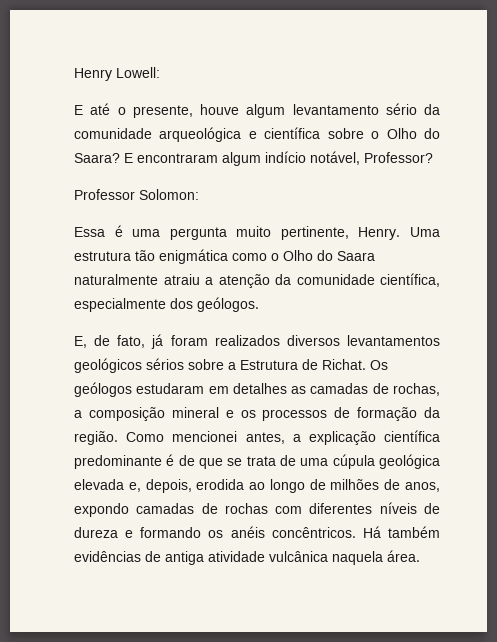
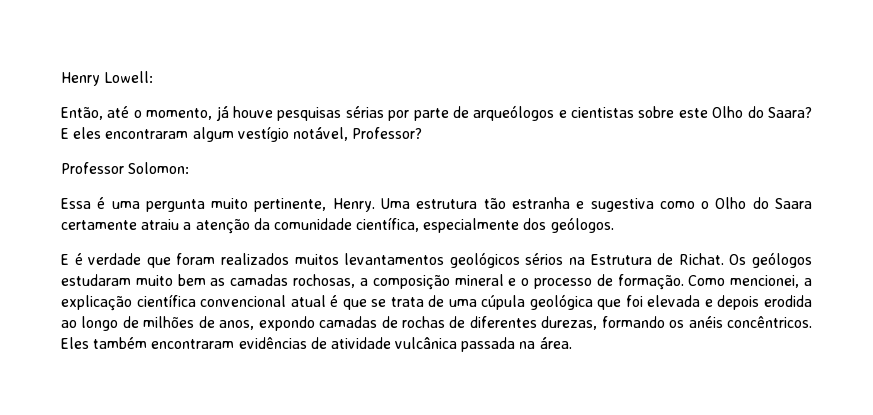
[74,105,83,115] E -> [61,107,103,120] Então,
[132,103,440,118] [74,127,380,142] presente, houve algum levantamento sério da comunidade arqueológica e científica sobre o -> [146,105,708,121] momento, já houve pesquisas sérias por parte de arqueólogos e cientistas sobre este
(133, 158) none -> [73,127,102,139] eles
[265,151,306,163] indício -> [237,126,289,142] vestígio
[159,249,228,264] enigmática -> [511,197,654,212] estranha e sugestiva
[74,274,158,285] naturalmente -> [61,220,137,230] certamente
[74,334,164,349] E, de fato, já -> [61,253,171,268] E é verdade que
[286,335,340,346] diversos -> [294,254,339,265] muitos
[188,359,236,370] sobre a -> [569,257,586,265] na
[208,383,440,396] [74,407,440,421] [74,430,440,445] [74,454,195,469] em detalhes as camadas de rochas, a composição mineral e os processos de formação da região. Como mencionei antes, a explicação científica predominante é de -> [135,274,812,290] [61,294,339,311] muito bem as camadas rochosas, a composição mineral e o processo de formação. Como mencionei, a explicação científica convencional atual é
[74,479,192,493] elevada e, depois, -> [597,295,760,310] que foi elevada e depois
[275,502,440,514] [74,527,134,538] com diferentes níveis de dureza e -> [449,316,598,330] de diferentes durezas,
[362,526,440,538] Há também -> [61,337,235,349] Eles também encontraram
[165,551,204,565] antiga -> (327, 343) none
[332,551,383,565] naquela -> [461,337,536,352] passada na

